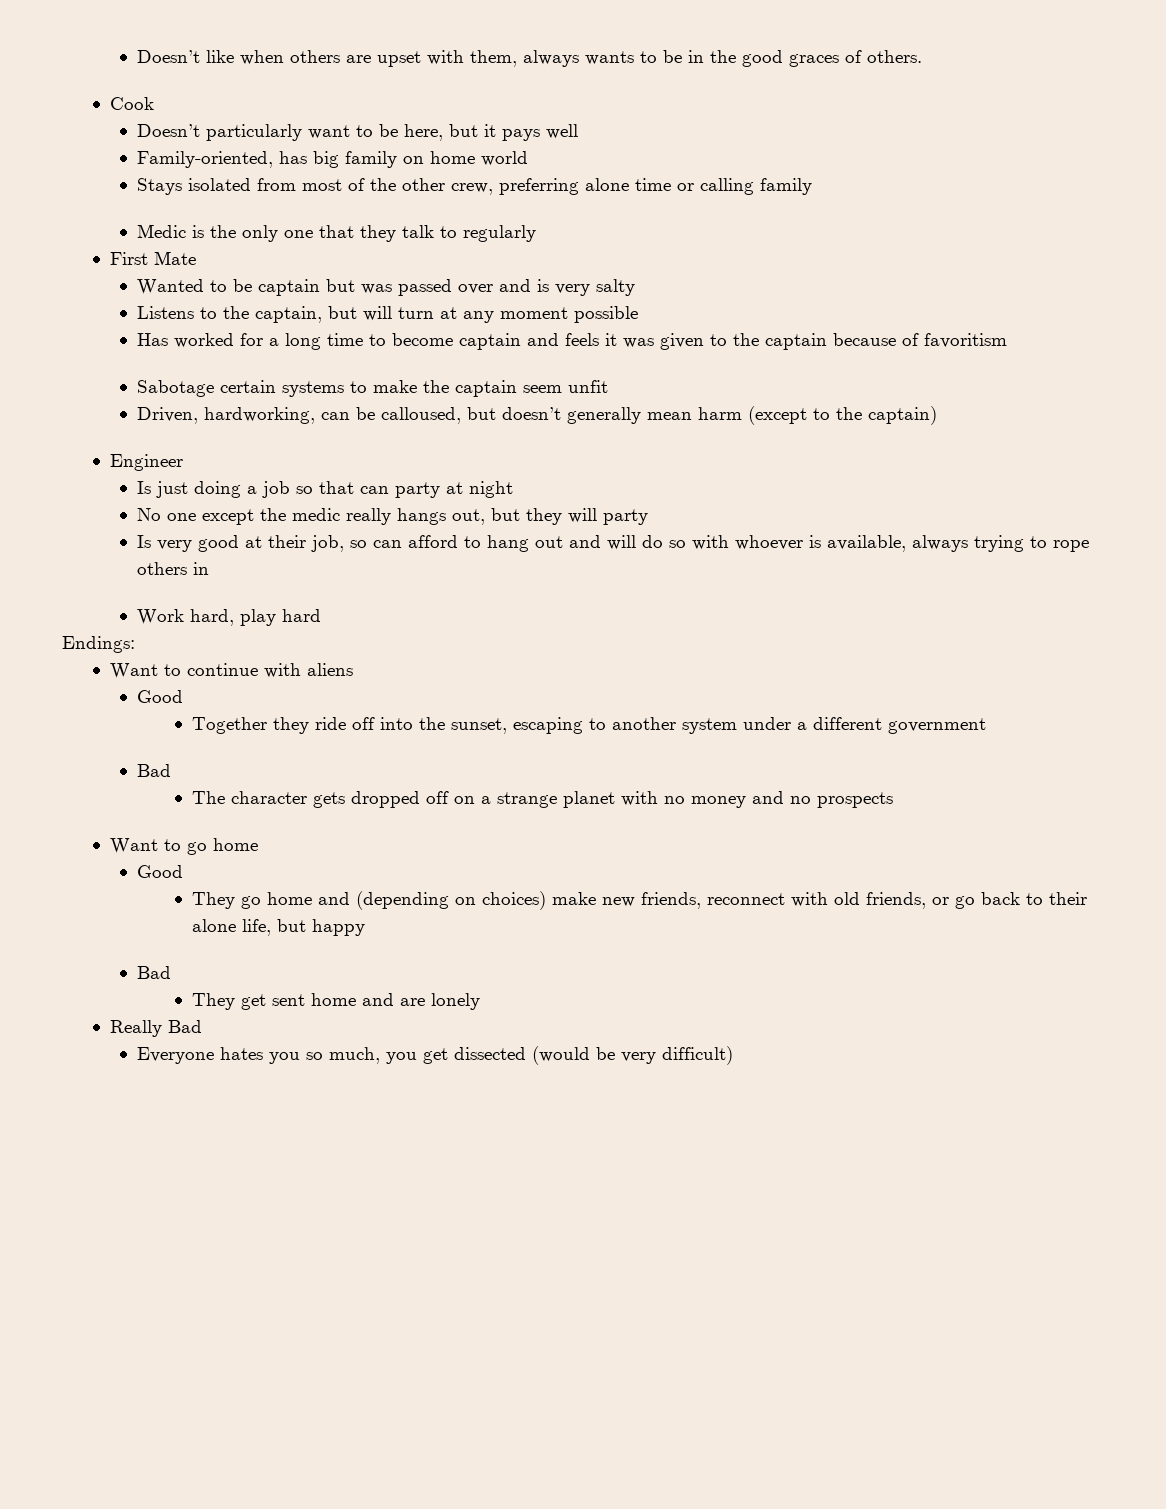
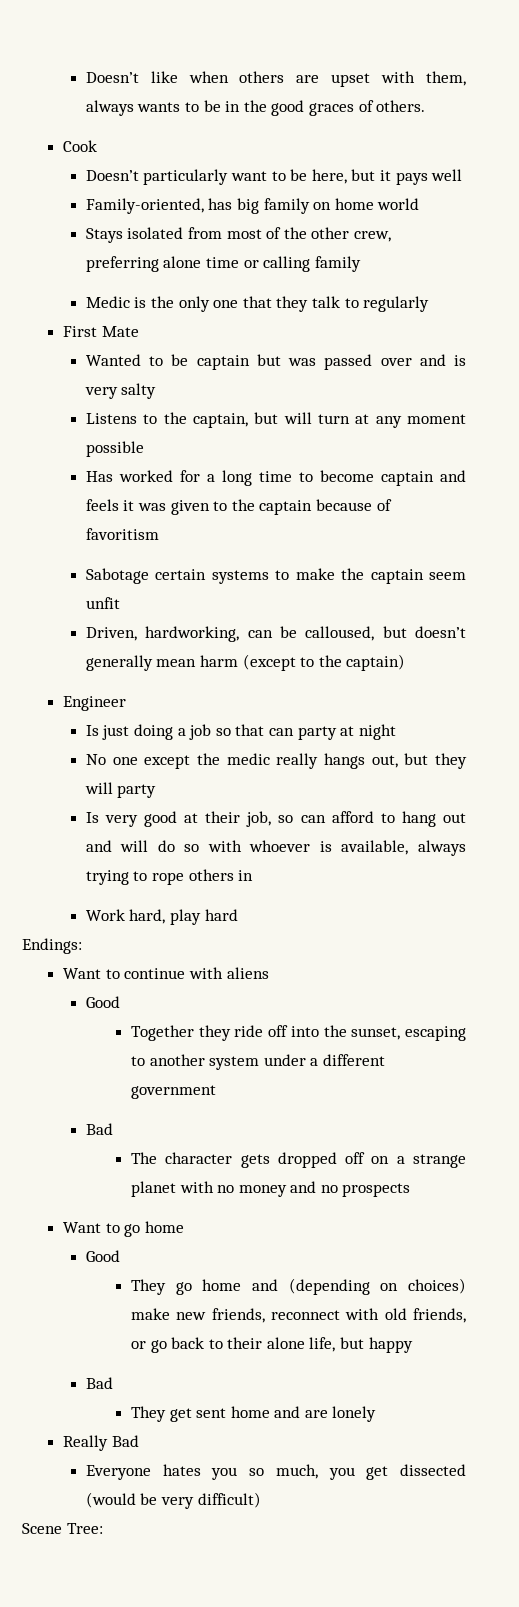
(734, 1055) none -> [22,1523,103,1534] // Scene Tree:

